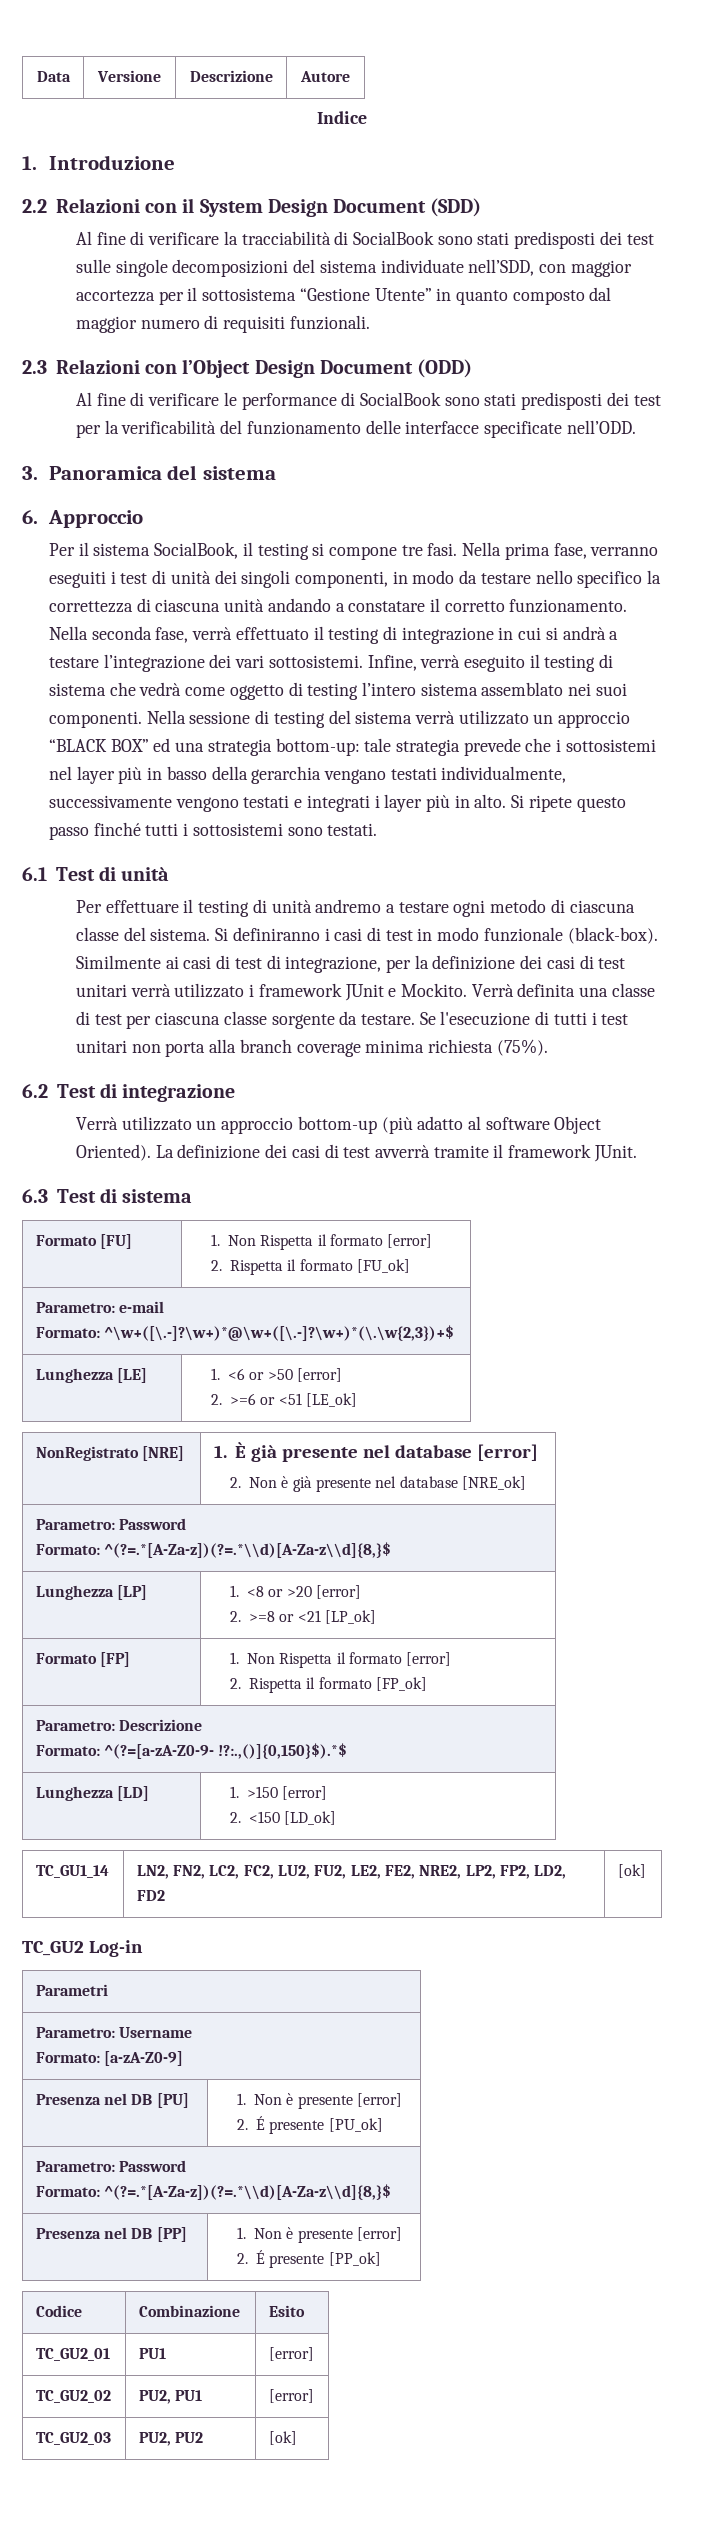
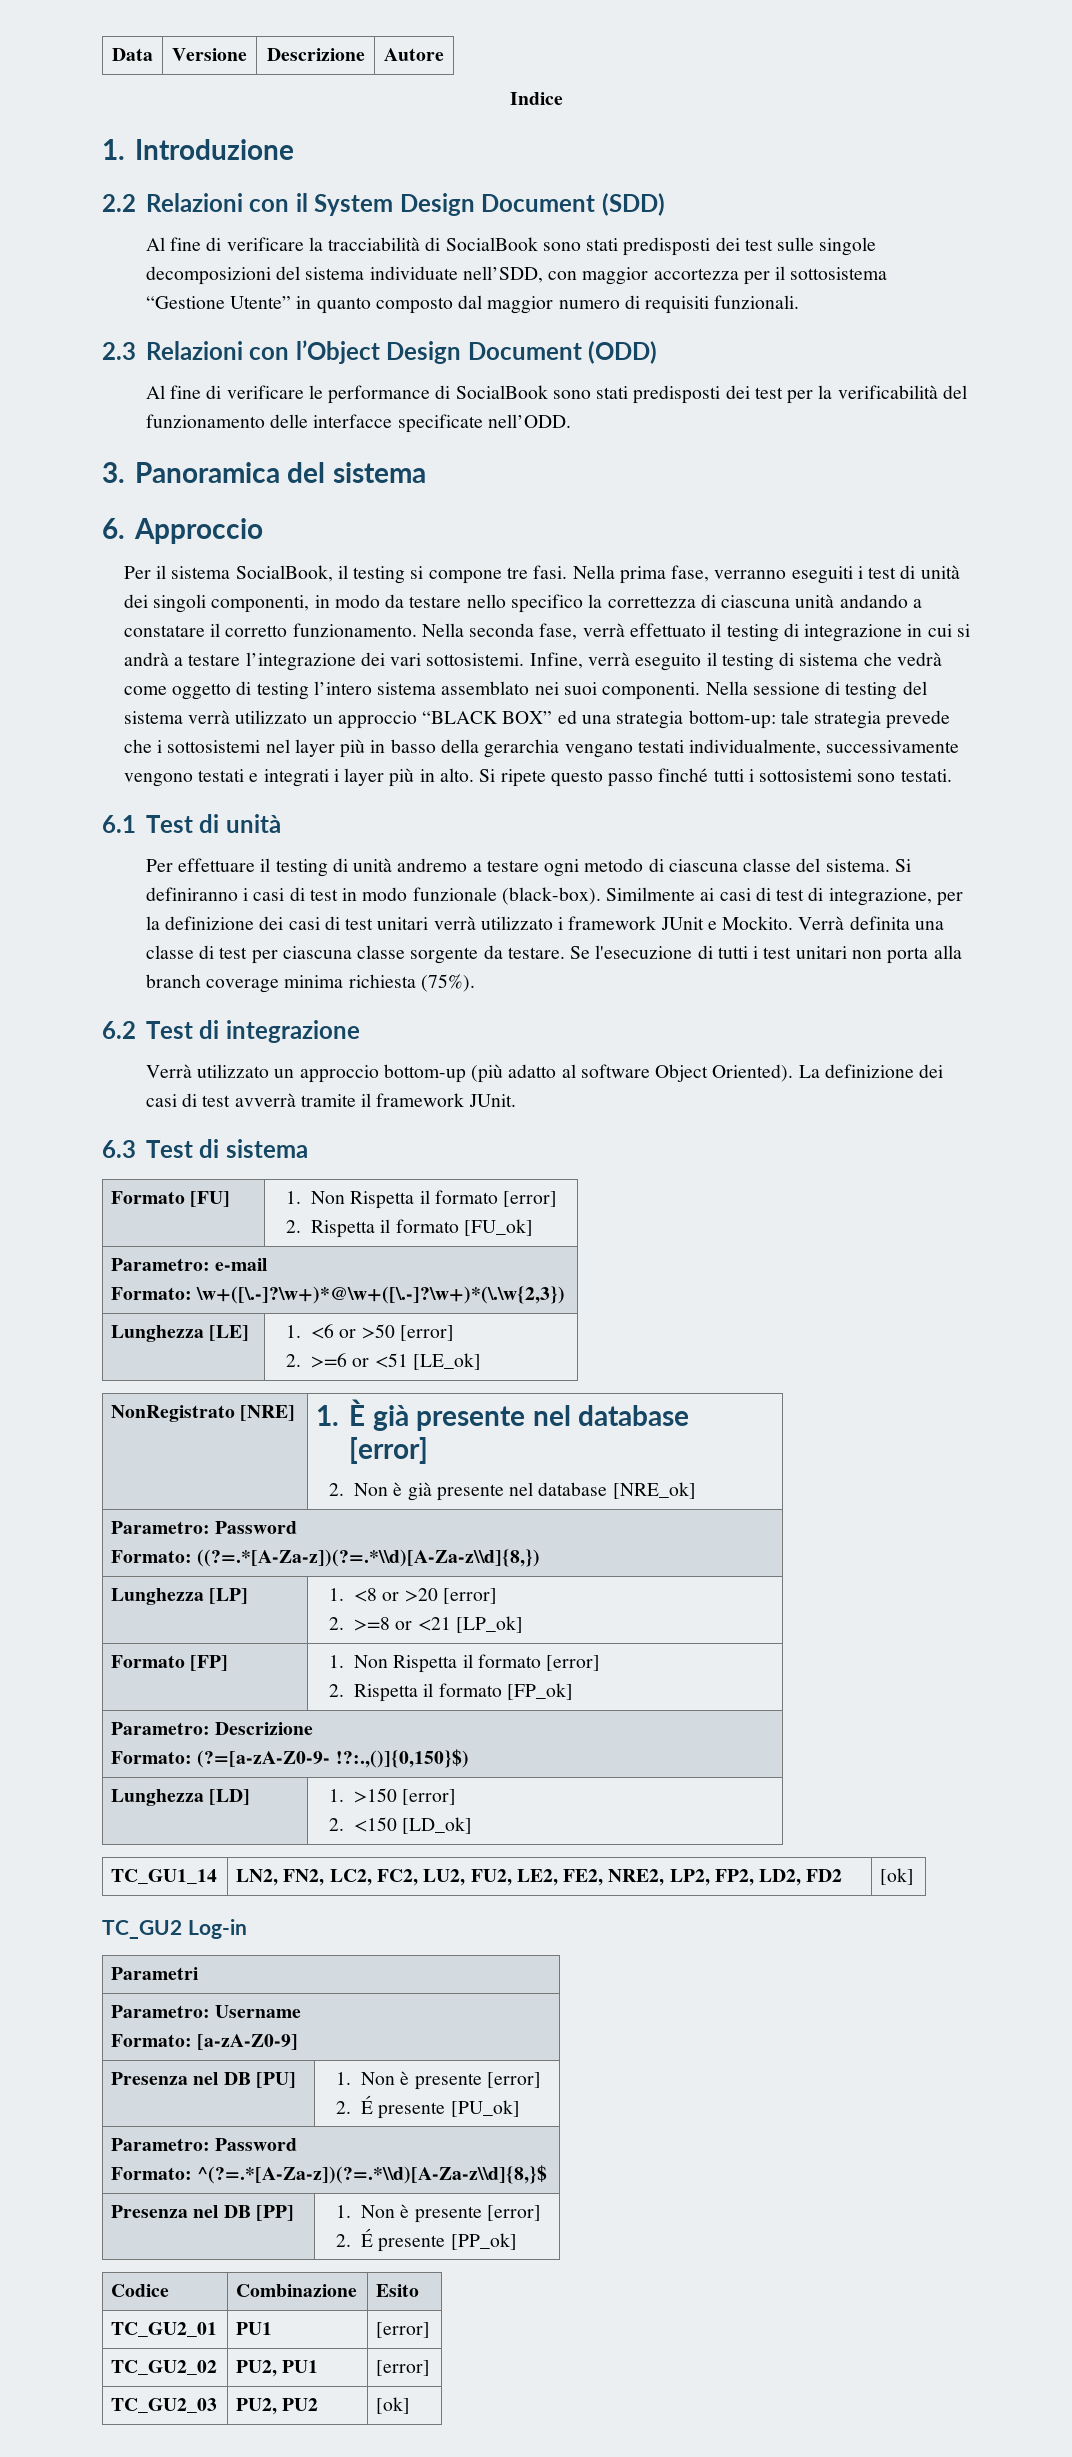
[104,1325,455,1341] ^\w+([\.-]?\w+)*@\w+([\.-]?\w+)*(\.\w{2,3})+$ -> [196,1286,566,1304] \w+([\.-]?\w+)*@\w+([\.-]?\w+)*(\.\w{2,3})
[104,1542,392,1558] ^(?=.*[A-Za-z])(?=.*\\d)[A-Za-z\\d]{8,}$ -> [197,1549,541,1567] ((?=.*[A-Za-z])(?=.*\\d)[A-Za-z\\d]{8,})
[104,1743,348,1759] ^(?=[a-zA-Z0-9- !?:.,()]{0,150}$).*$ -> [197,1749,469,1768] (?=[a-zA-Z0-9- !?:.,()]{0,150}$)

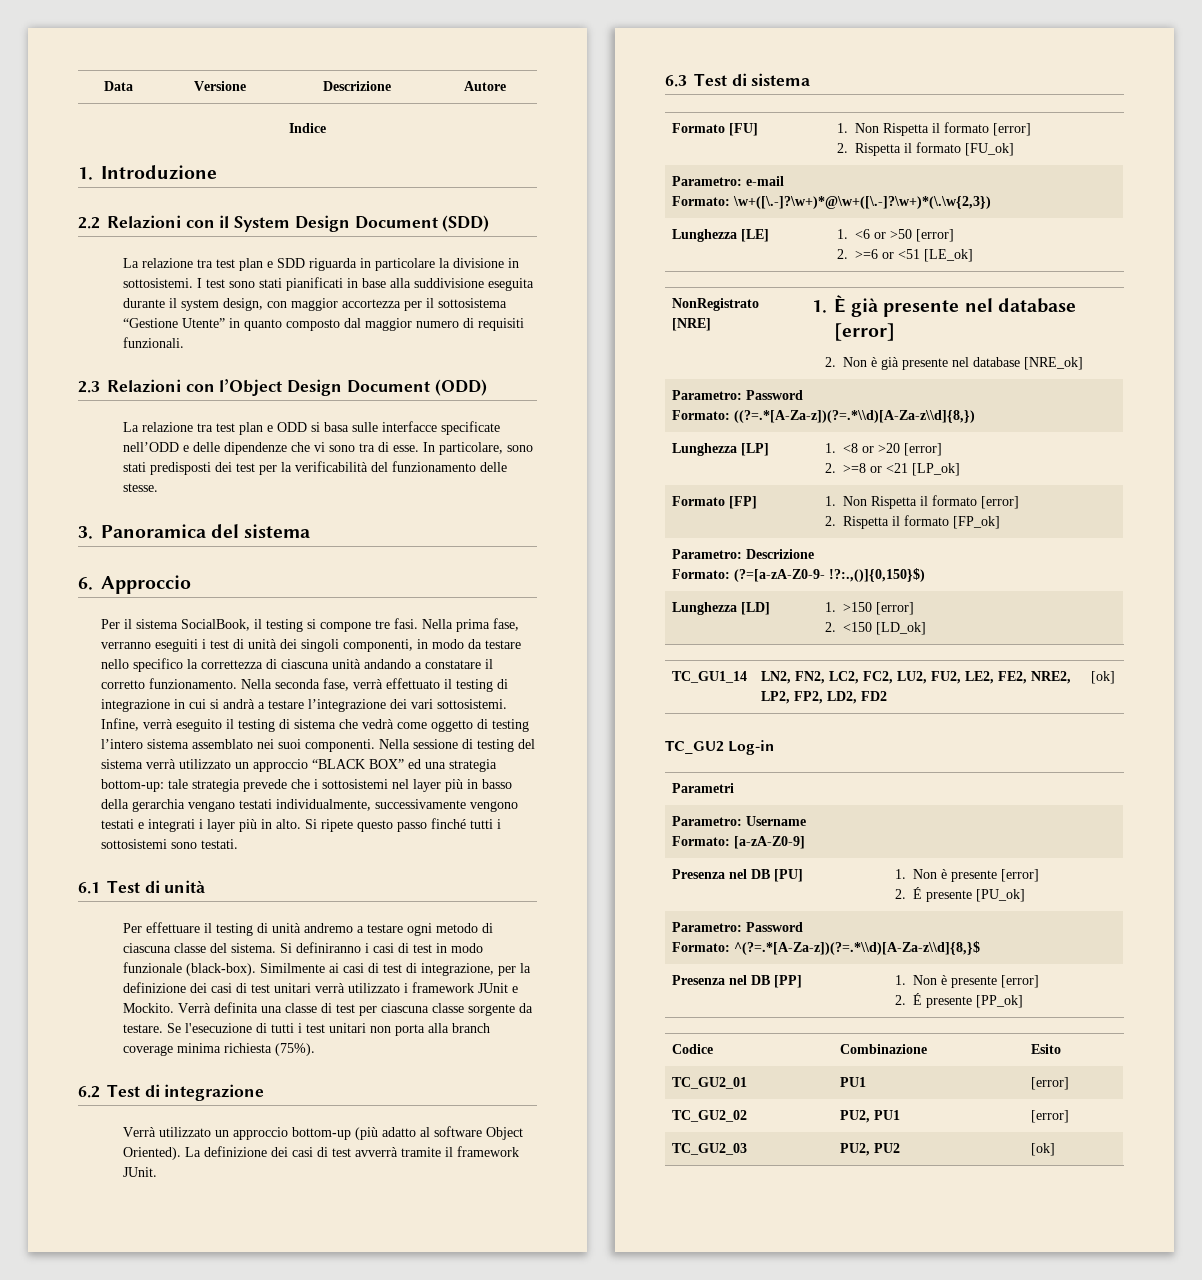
[145,237,877,256] [145,266,543,285] Al fine di verificare la tracciabilità di SocialBook sono stati predisposti dei test sulle singole decomposizioni del sistema individuate nell’SDD, -> [123,258,520,271] [123,277,535,291] [123,298,264,311] La relazione tra test plan e SDD riguarda in particolare la divisione in sottosistemi. I test sono stati pianificati in base alla suddivisione eseguita durante il system design,
[145,385,548,404] Al fine di verificare le performance di SocialBook -> [123,421,501,435] [123,442,504,455] La relazione tra test plan e ODD si basa sulle interfacce specificate nell’ODD e delle dipendenze che vi sono tra di esse. In particolare,
[313,414,571,433] interfacce specificate nell’ODD. -> [123,483,159,492] stesse.

